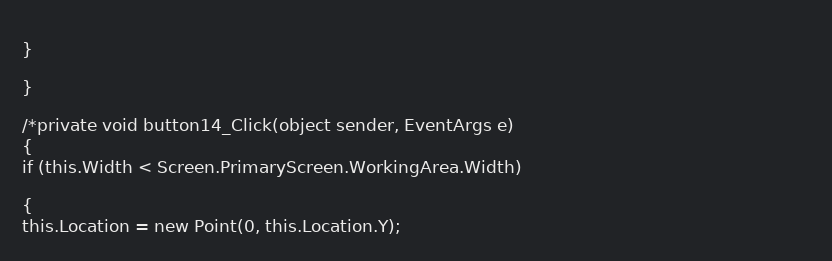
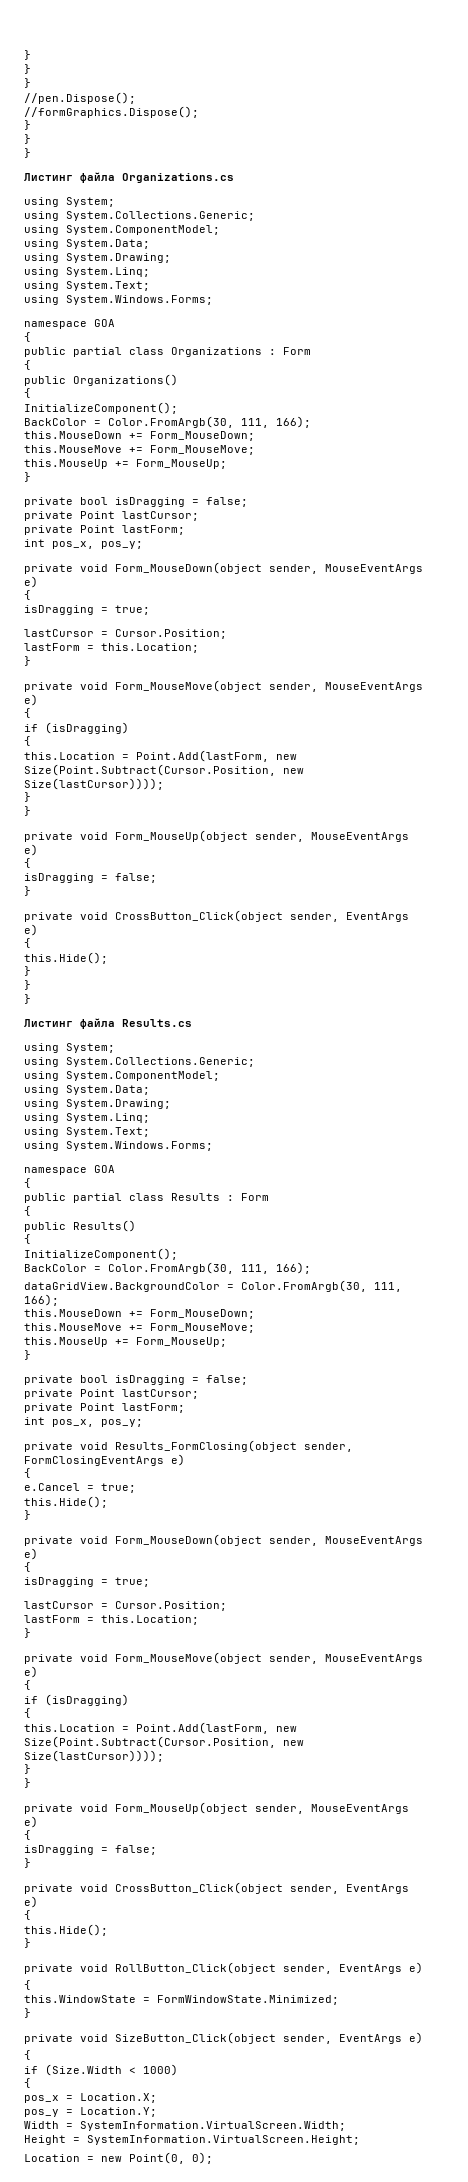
[22,42,33,58] [22,80,33,96] [22,118,331,135] } // } // /*private void button14_Click(object -> [24,50,31,60] [24,64,31,74] [24,78,31,88] [24,92,136,104] [24,106,199,118] [24,120,31,130] [24,134,31,144] [24,148,31,158] [24,172,234,183] [24,197,115,207] [24,211,255,221] [24,225,220,235] [24,239,150,249] [24,253,171,263] [24,267,150,277] [24,281,150,291] [24,295,213,305] [24,319,115,329] [24,332,31,342] [24,347,311,357] [24,360,31,370] [24,374,178,386] [24,388,31,398] [24,402,178,414] [24,416,311,428] [24,431,255,441] [24,445,255,455] [24,459,227,469] [24,472,31,482] [24,497,248,507] [24,511,199,521] [24,525,185,535] [24,539,143,549] [24,562,423,574] [24,576,38,588] [24,590,31,600] [24,605,150,615] [24,629,227,639] [24,643,199,653] [24,656,31,666] [24,680,423,692] [24,694,38,706] [24,708,31,718] [24,722,129,734] [24,736,31,746] [24,750,297,762] [24,764,304,776] [24,778,164,790] [24,792,31,802] [24,806,31,816] [24,830,409,842] [24,844,38,856] [24,858,31,868] [24,873,157,883] [24,886,31,896] [24,910,409,922] [24,924,38,936] [24,938,31,948] [24,952,108,964] [24,966,31,976] [24,980,31,990] [24,994,31,1004] [24,1018,192,1029] [24,1043,115,1053] [24,1057,255,1067] [24,1071,220,1081] [24,1085,150,1095] [24,1099,171,1109] [24,1113,150,1123] [24,1127,150,1137] [24,1141,213,1151] [24,1165,115,1175] [24,1178,31,1188] [24,1193,269,1203] [24,1206,31,1216] [24,1220,136,1232] [24,1234,31,1244] [24,1248,178,1260] [24,1262,311,1274] [24,1280,402,1292] [24,1294,59,1306] [24,1309,255,1319] [24,1323,255,1333] [24,1337,227,1347] [24,1350,31,1360] [24,1375,248,1385] [24,1389,199,1399] [24,1403,185,1413] [24,1417,143,1427] [24,1440,353,1452] [24,1454,185,1466] [24,1468,31,1478] [24,1483,136,1493] [24,1496,108,1508] [24,1510,31,1520] [24,1534,423,1546] [24,1548,38,1560] [24,1562,31,1572] [24,1577,150,1587] [24,1601,227,1611] [24,1615,199,1625] [24,1628,31,1638] [24,1652,423,1664] [24,1666,38,1678] [24,1680,31,1690] [24,1694,129,1706] [24,1708,31,1718] [24,1722,297,1734] [24,1736,304,1748] [24,1750,164,1762] [24,1764,31,1774] [24,1778,31,1788] [24,1802,409,1814] [24,1816,38,1828] [24,1830,31,1840] [24,1845,157,1855] [24,1858,31,1868] [24,1882,409,1894] [24,1896,38,1908] [24,1910,31,1920] [24,1924,108,1936] [24,1938,31,1948] [24,1962,423,1974] [24,1980,31,1990] [24,1995,339,2005] [24,2008,31,2018] [24,2032,276,2044] } // } // } // //pen.Dispose(); // //formGraphics.Dispose(); // } // } // } // Листинг файла Organizations.cs // using System; // using System.Collections.Generic; // using System.ComponentModel; // using System.Data; // using System.Drawing; // using System.Linq; // using System.Text; // using System.Windows.Forms; // namespace GOA // { // public partial class Organizations : Form // { // public Organizations() // { // InitializeComponent(); // BackColor = Color.FromArgb(30, 111, 166); // this.MouseDown += Form_MouseDown; // this.MouseMove += Form_MouseMove; // this.MouseUp += Form_MouseUp; // } // private bool isDragging = false; // private Point lastCursor; // private Point lastForm; // int pos_x, pos_y; // private void Form_MouseDown(object sender, MouseEventArgs e) // { // isDragging = true; // lastCursor = Cursor.Position; // lastForm = this.Location; // } // private void Form_MouseMove(object sender, MouseEventArgs e) // { // if (isDragging) // { // this.Location = Point.Add(lastForm, new Size(Point.Subtract(Cursor.Position, new Size(lastCursor)))); // } // } // private void Form_MouseUp(object sender, MouseEventArgs e) // { // isDragging = false; // } // private void CrossButton_Click(object sender, EventArgs e) // { // this.Hide(); // } // } // } // Листинг файла Results.cs // using System; // using System.Collections.Generic; // using System.ComponentModel; // using System.Data; // using System.Drawing; // using System.Linq; // using System.Text; // using System.Windows.Forms; // namespace GOA // { // public partial class Results : Form // { // public Results() // { // InitializeComponent(); // BackColor = Color.FromArgb(30, 111, 166); // dataGridView.BackgroundColor = Color.FromArgb(30, 111, 166); // this.MouseDown += Form_MouseDown; // this.MouseMove += Form_MouseMove; // this.MouseUp += Form_MouseUp; // } // private bool isDragging = false; // private Point lastCursor; // private Point lastForm; // int pos_x, pos_y; // private void Results_FormClosing(object sender, FormClosingEventArgs e) // { // e.Cancel = true; // this.Hide(); // } // private void Form_MouseDown(object sender, MouseEventArgs e) // { // isDragging = true; // lastCursor = Cursor.Position; // lastForm = this.Location; // } // private void Form_MouseMove(object sender, MouseEventArgs e) // { // if (isDragging) // { // this.Location = Point.Add(lastForm, new Size(Point.Subtract(Cursor.Position, new Size(lastCursor)))); // } // } // private void Form_MouseUp(object sender, MouseEventArgs e) // { // isDragging = false; // } // private void CrossButton_Click(object sender, EventArgs e) // { // this.Hide(); // } // private void RollButton_Click(object sender, EventArgs e) // { // this.WindowState = FormWindowState.Minimized; // } // private void SizeButton_Click(object
[38,160,522,177] [22,198,33,214] [22,219,130,232] (this.Width < Screen.PrimaryScreen.WorkingArea.Width) // { // this.Location -> [45,2064,178,2076] [24,2078,31,2088] [24,2093,157,2103] [24,2107,157,2117] [24,2121,346,2131] [24,2135,360,2145] [24,2154,80,2162] (Size.Width < 1000) // { // pos_x = Location.X; // pos_y = Location.Y; // Width = SystemInformation.VirtualScreen.Width; // Height = SystemInformation.VirtualScreen.Height; // Location
[265,219,401,234] this.Location.Y); -> [192,2152,213,2164] 0);

